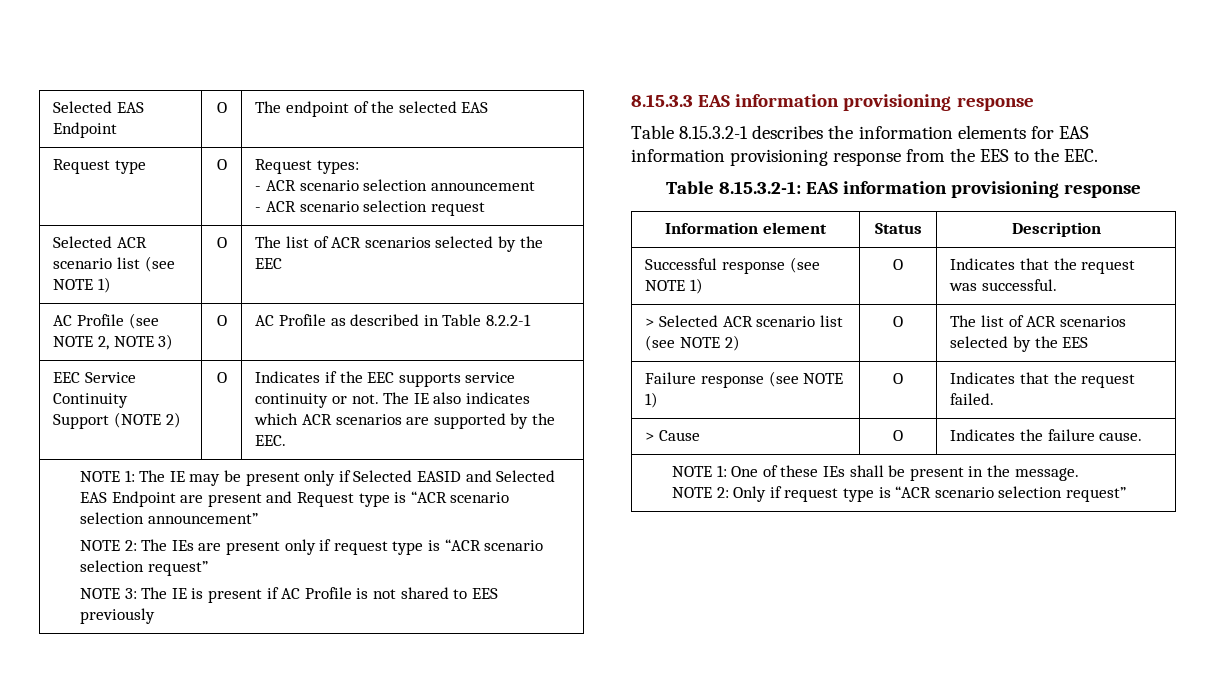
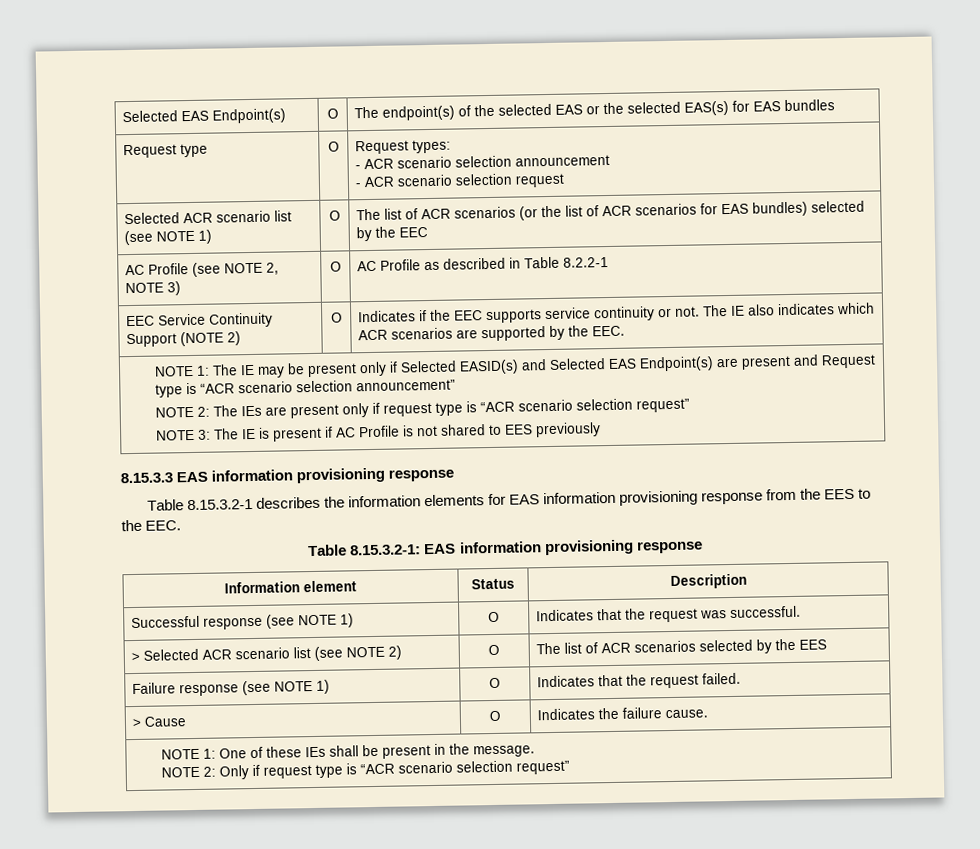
[53,101,144,113] [53,122,118,138] [216,102,227,113] [255,101,349,117] Selected EAS Endpoint | O | The endpoint -> [122,108,287,124] [326,108,339,119] [354,105,456,121] Selected EAS Endpoint(s) | O | The endpoint(s)
(489, 107) none -> [586,99,836,116] or the selected EAS(s) for EAS bundles
(431, 242) none -> [519,201,809,221] (or the list of ACR scenarios for EAS bundles)
[417,471,462,482] EASID -> [459,359,520,375] EASID(s)
[111,491,176,507] Endpoint -> [639,356,715,372] Endpoint(s)

